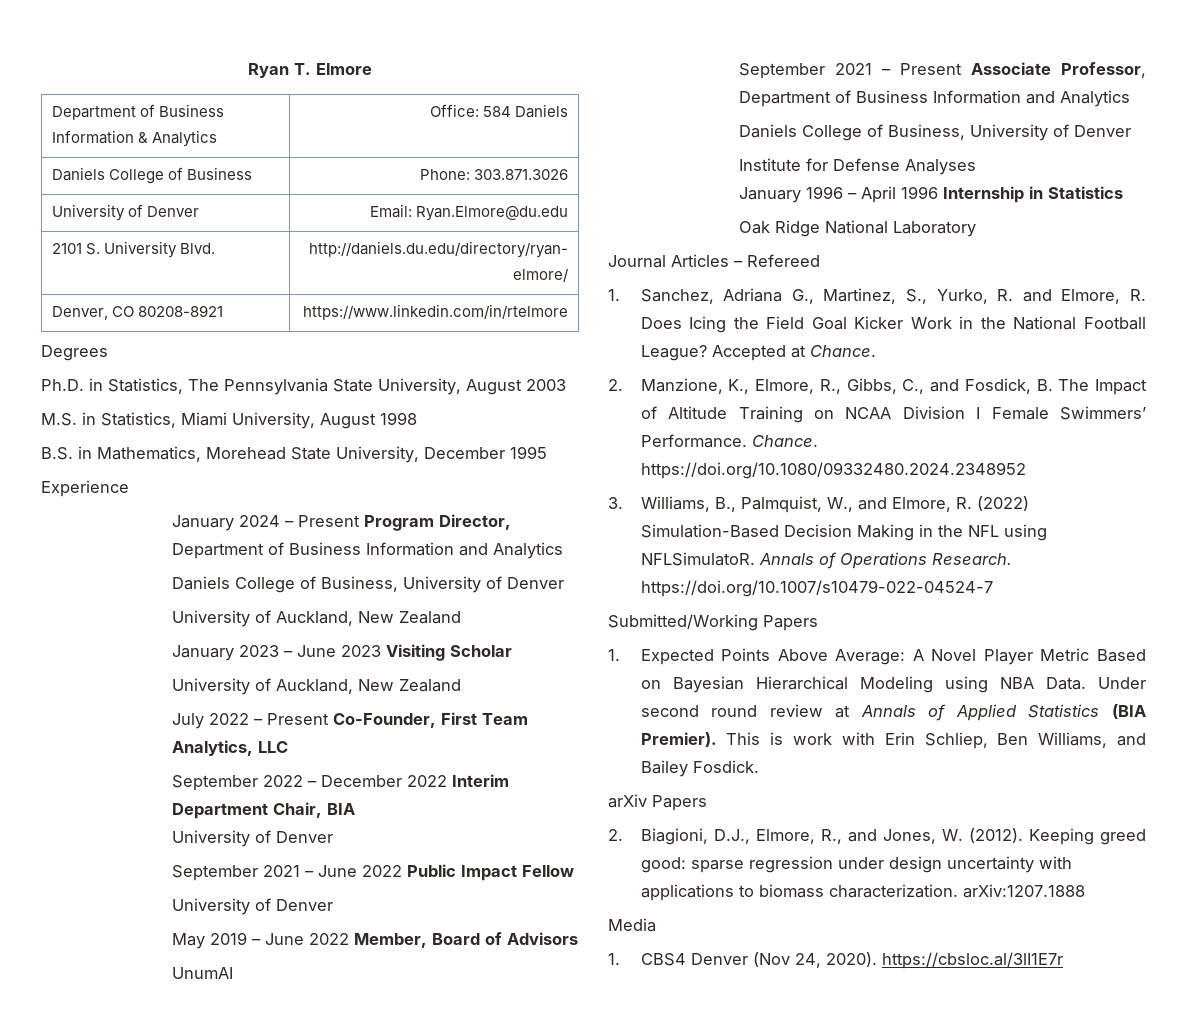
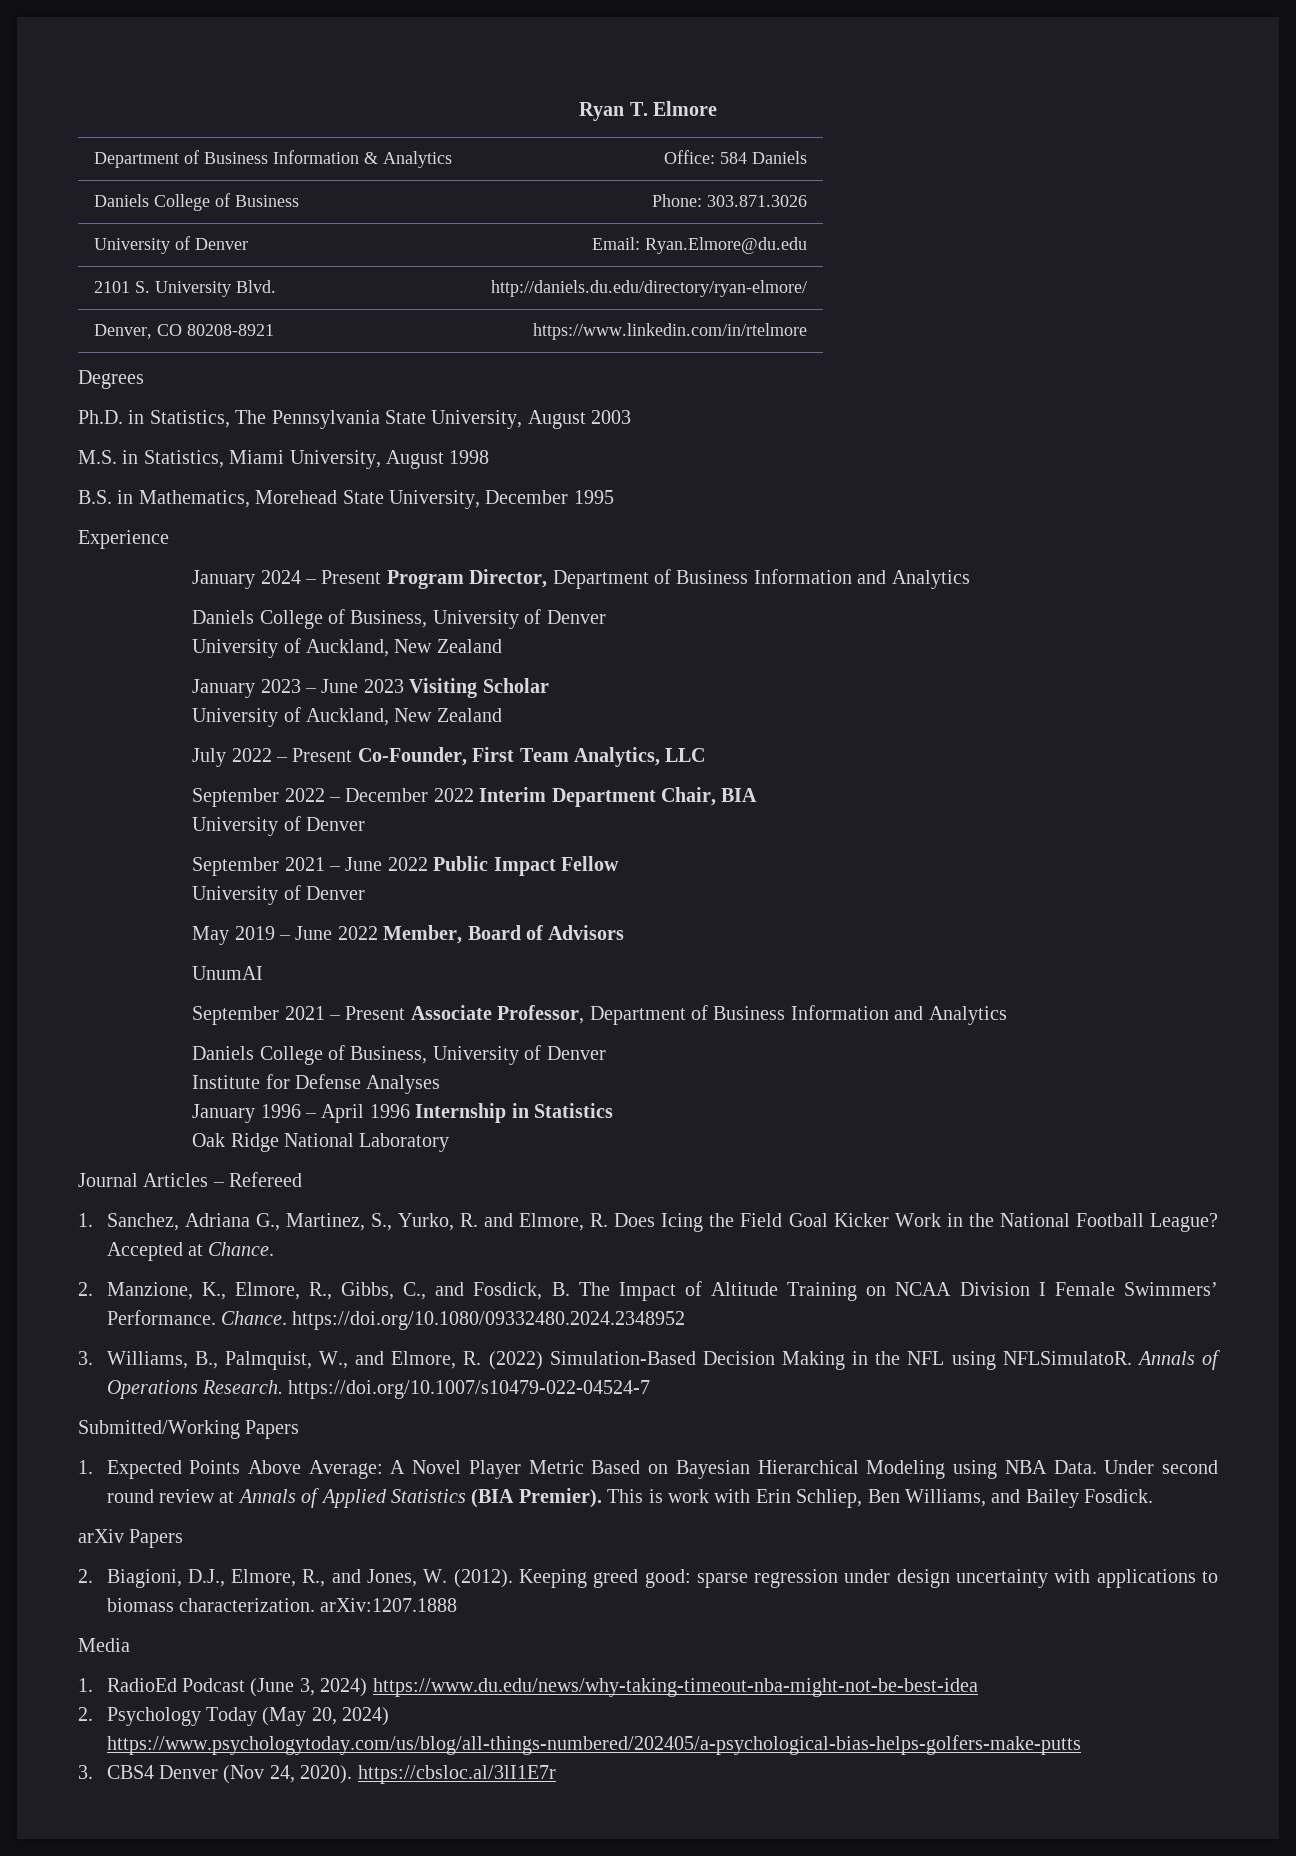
(620, 959) none -> [106,1678,978,1697] [78,1707,390,1726] [106,1735,1081,1755] [78,1765,93,1779] RadioEd Podcast (June 3, 2024) https://www.du.edu/news/why-taking-timeout-nba-might-not-be-best-idea // 2. Psychology Today (May 20, 2024) https://www.psychologytoday.com/us/blog/all-things-numbered/202405/a-psychological-bias-helps-golfers-make-putts // 3.

